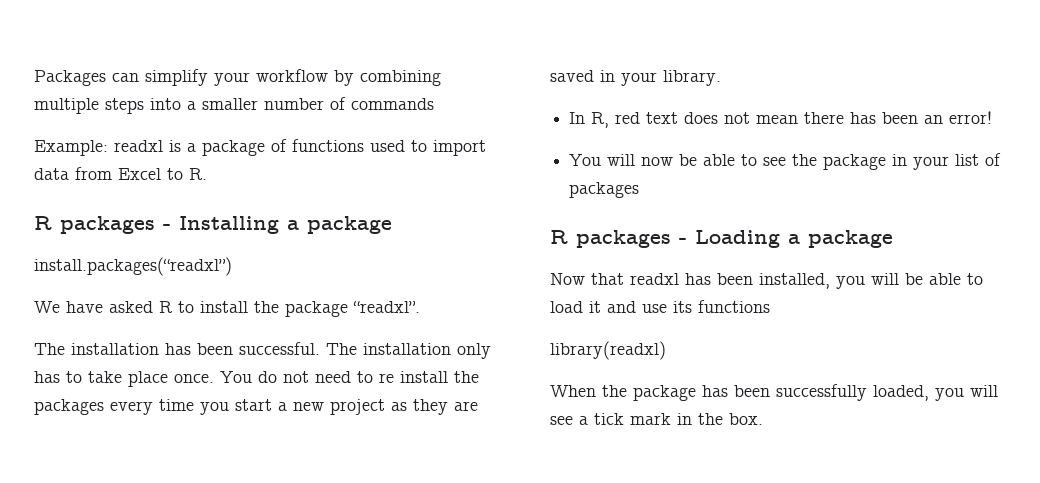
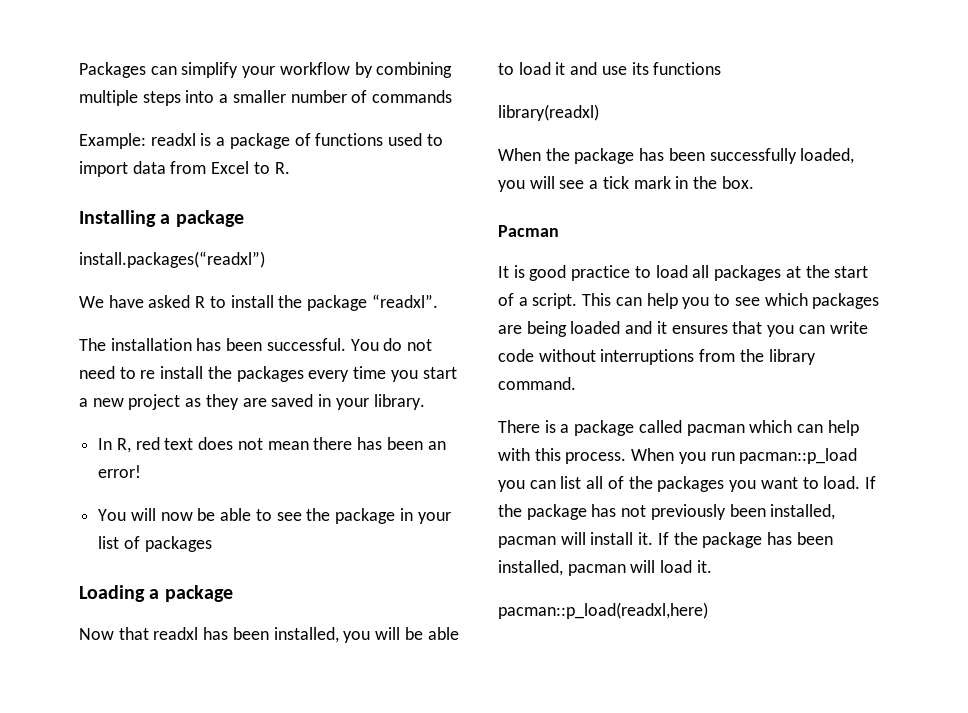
[34,216,171,234] R packages - -> (290, 168) none
[326,343,491,359] [34,371,214,387] The installation only has to take place once. -> (346, 344) none
[550,230,687,248] R packages - -> (212, 544) none
(763, 419) none -> [498,225,559,237] [498,265,869,281] [498,293,880,309] [498,321,868,337] [498,349,816,365] [498,377,576,390] [498,420,859,436] [498,448,858,464] [498,476,876,492] [498,504,836,520] [498,532,833,548] [498,560,712,576] [498,602,708,619] // Pacman // It is good practice to load all packages at the start of a script. This can help you to see which packages are being loaded and it ensures that you can write code without interruptions from the library command. // There is a package called pacman which can help with this process. When you run pacman::p_load you can list all of the packages you want to load. If the package has not previously been installed, pacman will install it. If the package has been installed, pacman will load it. // pacman::p_load(readxl,here)

